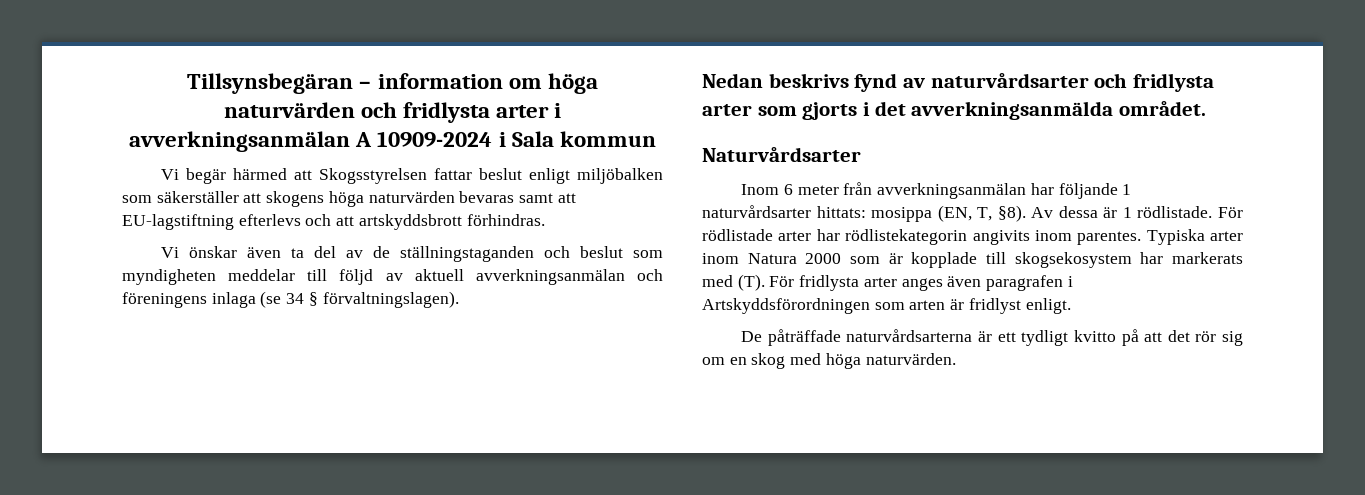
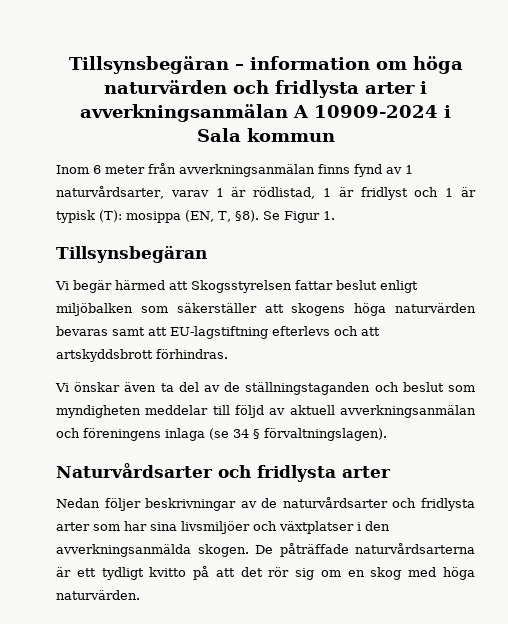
(657, 139) none -> [56,163,413,177] [56,186,476,200] [56,210,335,223] [56,246,207,263] // Inom 6 meter från avverkningsanmälan finns fynd av 1 naturvårdsarter, varav 1 är rödlistad, 1 är fridlyst och 1 är typisk (T): mosippa (EN, T, §8). Se Figur 1. // Tillsynsbegäran
[702,73,926,92] Nedan beskrivs fynd av -> [56,463,391,482] [56,498,278,511] Naturvårdsarter och fridlysta arter // Nedan följer beskrivningar av de
[802,101,1207,120] [702,147,861,162] [741,182,1132,199] [702,205,1243,222] [702,229,1243,245] [702,252,1243,268] [702,274,1073,291] [702,298,1071,314] gjorts i det avverkningsanmälda området. // Naturvårdsarter // Inom 6 meter från avverkningsanmälan har följande 1 naturvårdsarter hittats: mosippa (EN, T, §8). Av dessa är 1 rödlistade. För rödlistade arter har rödlistekategorin angivits inom parentes. Typiska arter inom Natura 2000 som är kopplade till skogsekosystem har markerats med (T). För fridlysta arter anges även paragrafen i Artskyddsförordningen som arten är fridlyst enligt. // -> [124,521,390,534] [56,544,249,557] har sina livsmiljöer och växtplatser i den avverkningsanmälda skogen.

